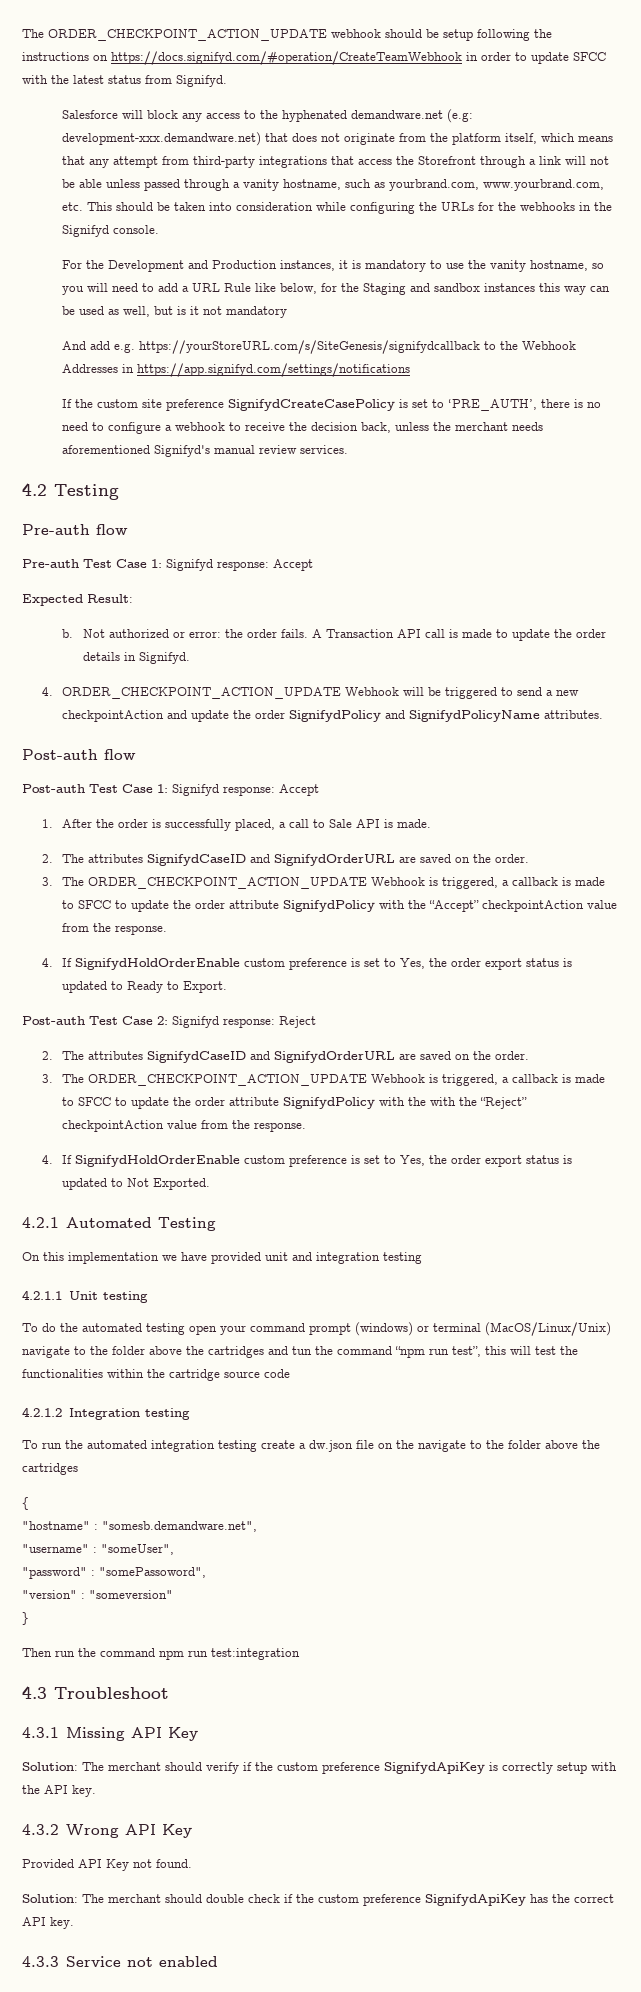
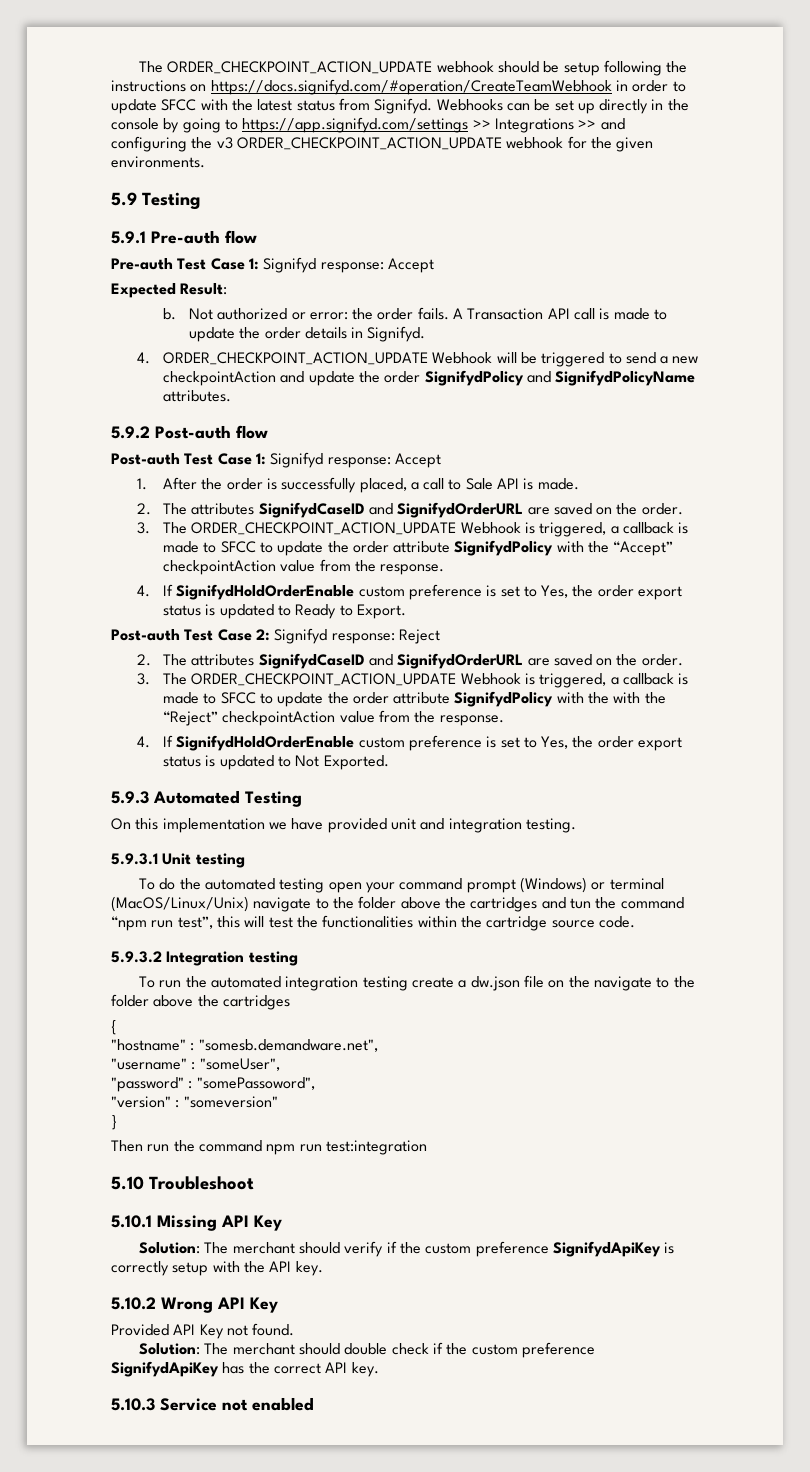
[62,109,474,123] [62,132,614,146] [62,156,610,168] [62,179,605,191] [62,202,613,214] [62,225,160,237] [62,260,605,272] [62,283,611,295] [62,306,288,318] [62,340,577,354] [62,363,411,377] [62,399,602,411] [62,422,544,434] [62,445,349,457] [22,483,119,500] // Salesforce will block any access to the hyphenated demandware.net (e.g: development-xxx.demandware.net) that does not originate from the platform itself, which means that any attempt from third-party integrations that access the Storefront through a link will not be able unless passed through a vanity hostname, such as yourbrand.com, www.yourbrand.com, etc. This should be taken into consideration while configuring the URLs for the webhooks in the Signifyd console. // For the Development and Production instances, it is mandatory to use the vanity hostname, so you will need to add a URL Rule like below, for the Staging and sandbox instances this way can be used as well, but is it not mandatory // And add e.g. https://yourStoreURL.com/s/SiteGenesis/signifydcallback to the Webhook Addresses in https://app.signifyd.com/settings/notifications // If the custom site preference SignifydCreateCasePolicy is set to ‘PRE_AUTH’, there is no need to configure a webhook to receive the decision back, unless the merchant needs aforementioned Signifyd's manual review services. // 4.2 Testing // -> [436,99,689,114] [111,117,625,133] [111,136,654,152] [111,156,205,168] [111,192,200,210] [111,231,146,244] Webhooks can be set up directly in the console by going to https://app.signifyd.com/settings >> Integrations >> and configuring the v3 ORDER_CHECKPOINT_ACTION_UPDATE webhook for the given environments. // 5.9 Testing // 5.9.1
(604, 714) none -> [111,426,150,439] 5.9.2
[22,1217,59,1228] 4.2.1 -> [111,791,149,804] 5.9.3
[383,1252,422,1264] [22,1290,62,1300] testing // 4.2.1.1 -> [525,818,576,833] [111,853,158,865] testing. // 5.9.3.1
[355,1322,413,1336] (windows) -> [519,877,587,893] (Windows)
[264,1369,290,1378] [22,1407,62,1417] code // 4.2.1.2 -> [598,916,635,928] [111,951,162,963] code. // 5.9.3.2
[22,1686,47,1699] 4.3 -> [111,1176,144,1190] 5.10
[22,1727,59,1738] 4.3.1 -> [111,1215,152,1228] 5.10.1
[22,1824,59,1835] 4.3.2 -> [111,1297,156,1310] 5.10.2
[22,1956,59,1967] 4.3.3 -> [111,1398,155,1411] 5.10.3

